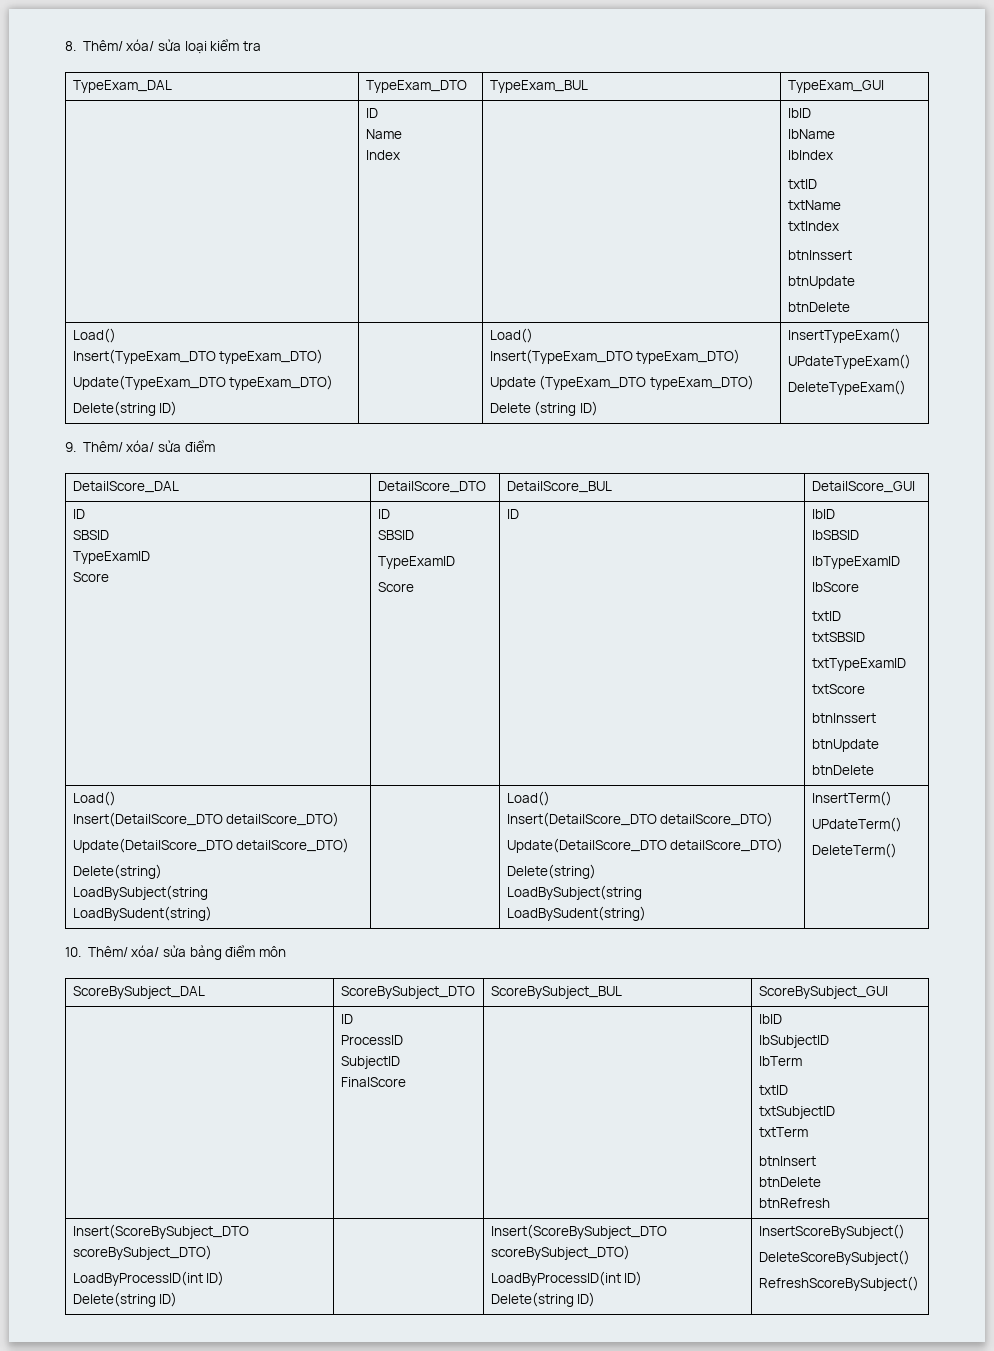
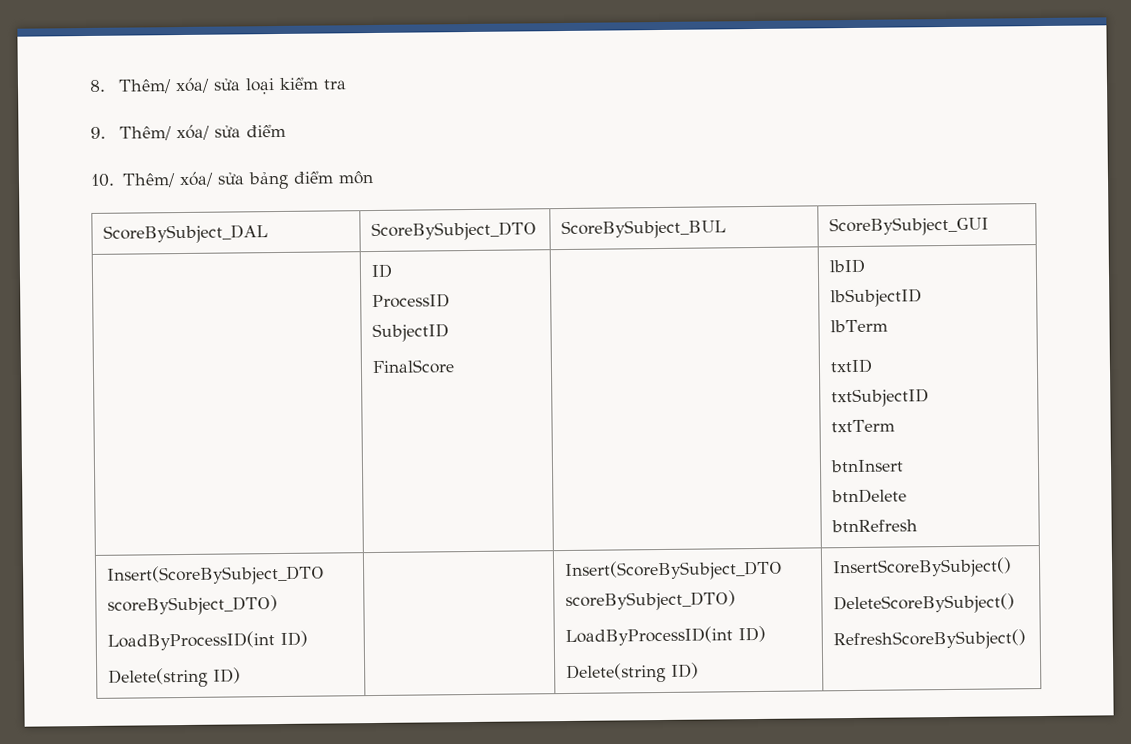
[72,80,172,93] [365,80,467,93] [489,80,588,93] [787,80,884,93] [365,108,378,118] [365,129,402,139] [365,150,400,160] [787,108,811,118] [787,129,835,139] [787,150,833,160] [787,179,817,189] [787,200,841,210] [787,221,839,231] [787,250,852,260] [787,276,855,289] [787,302,850,312] [72,328,116,343] [72,349,324,364] [72,375,334,390] [72,401,178,416] [489,328,533,343] [489,349,741,364] [489,375,754,390] [489,401,598,416] [787,328,901,343] [787,354,911,369] [787,380,906,395] // TypeExam_DAL | TypeExam_DTO | TypeExam_BUL | TypeExam_GUI // | ID // Name // Index | | lbID // lbName // lbIndex // txtID // txtName // txtIndex // btnInssert // btnUpdate // btnDelete // Load() // Insert(TypeExam_DTO typeExam_DTO) // Update(TypeExam_DTO typeExam_DTO) // Delete(string ID) | | Load() // Insert(TypeExam_DTO typeExam_DTO) // Update (TypeExam_DTO typeExam_DTO) // Delete (string ID) | InsertTypeExam() // UPdateTypeExam() // DeleteTypeExam() -> (348, 84) none
[72,481,179,493] [377,481,486,493] [506,481,612,493] [811,481,915,493] [72,509,85,519] [72,530,109,540] [72,551,150,564] [72,572,109,582] [377,509,390,519] [377,530,414,540] [377,556,455,569] [377,582,414,592] [506,509,519,519] [811,509,835,519] [811,530,859,540] [811,556,900,569] [811,582,859,592] [811,611,841,621] [811,632,865,642] [811,658,906,671] [811,684,865,694] [811,713,876,723] [811,739,879,752] [811,765,874,775] [72,791,116,806] [72,812,340,827] [72,838,350,853] [72,864,162,879] [72,885,208,900] [72,906,212,921] [506,791,550,806] [506,812,774,827] [506,838,784,853] [506,864,596,879] [506,885,642,900] [506,906,646,921] [811,791,892,806] [811,817,902,832] [811,843,897,858] // DetailScore_DAL | DetailScore_DTO | DetailScore_BUL | DetailScore_GUI // ID // SBSID // TypeExamID // Score | ID // SBSID // TypeExamID // Score | ID | lbID // lbSBSID // lbTypeExamID // lbScore // txtID // txtSBSID // txtTypeExamID // txtScore // btnInssert // btnUpdate // btnDelete // Load() // Insert(DetailScore_DTO detailScore_DTO) // Update(DetailScore_DTO detailScore_DTO) // Delete(string) // LoadBySubject(string // LoadBySudent(string) | | Load() // Insert(DetailScore_DTO detailScore_DTO) // Update(DetailScore_DTO detailScore_DTO) // Delete(string) // LoadBySubject(string // LoadBySudent(string) | InsertTerm() // UPdateTerm() // DeleteTerm() -> (287, 130) none

